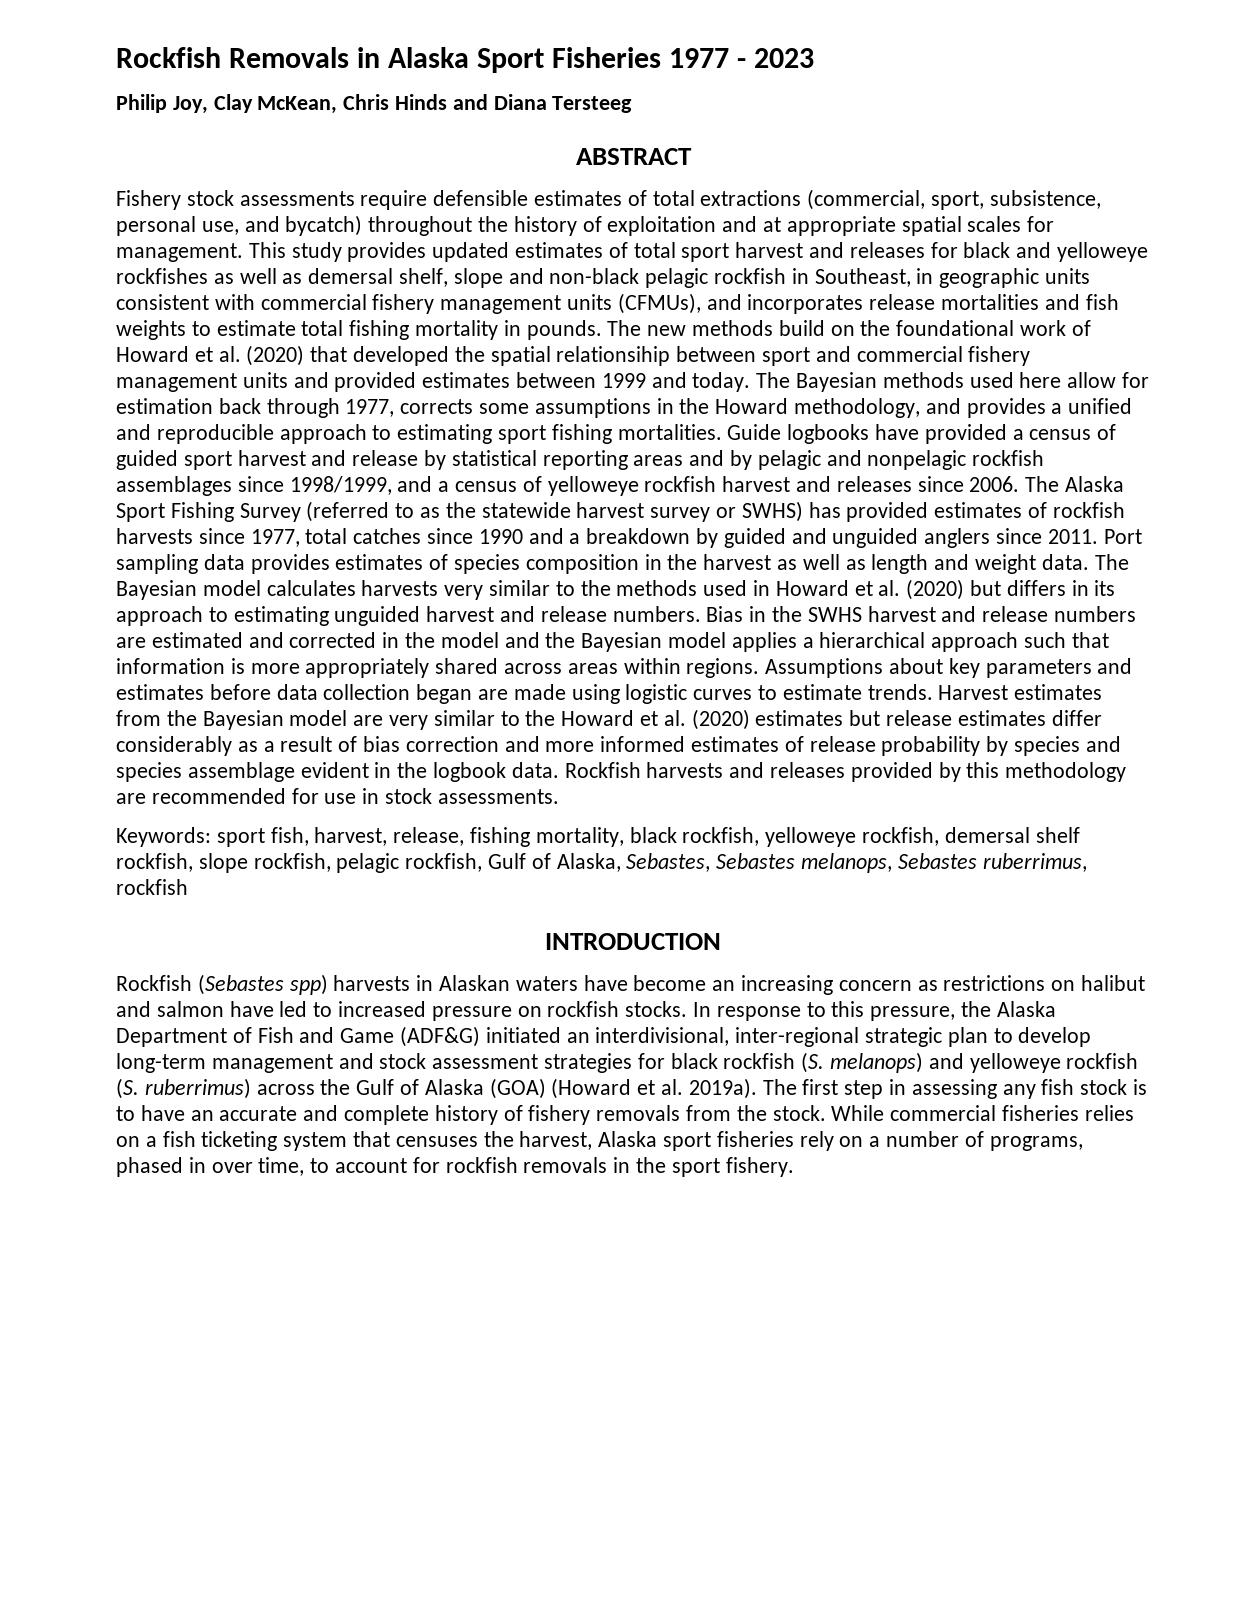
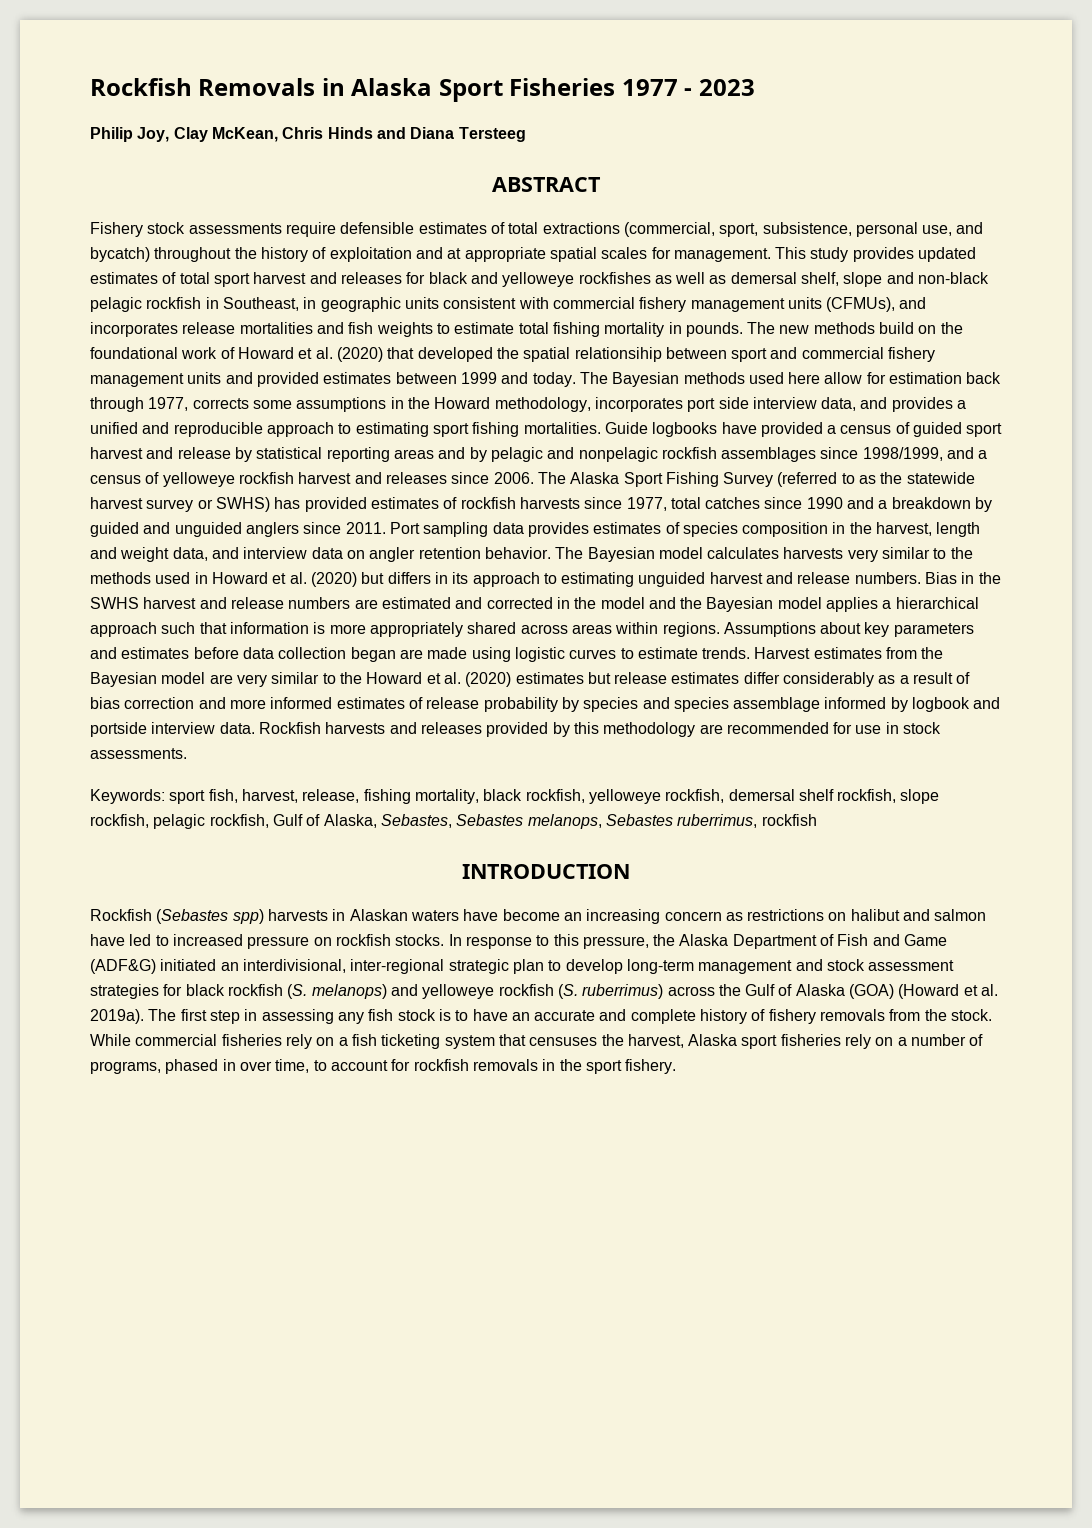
(921, 408) none -> [594,397,857,412] incorporates port side interview data,
[703,554,1089,574] harvest as well as length and weight data. -> [876,522,981,537] [90,547,551,562] harvest, length and weight data, and interview data on angler retention behavior.
[300,762,507,782] evident in the logbook -> [824,697,1001,712] [90,722,216,737] informed by logbook and portside interview
[1084,1105,1134,1121] relies -> [285,1034,312,1049] rely

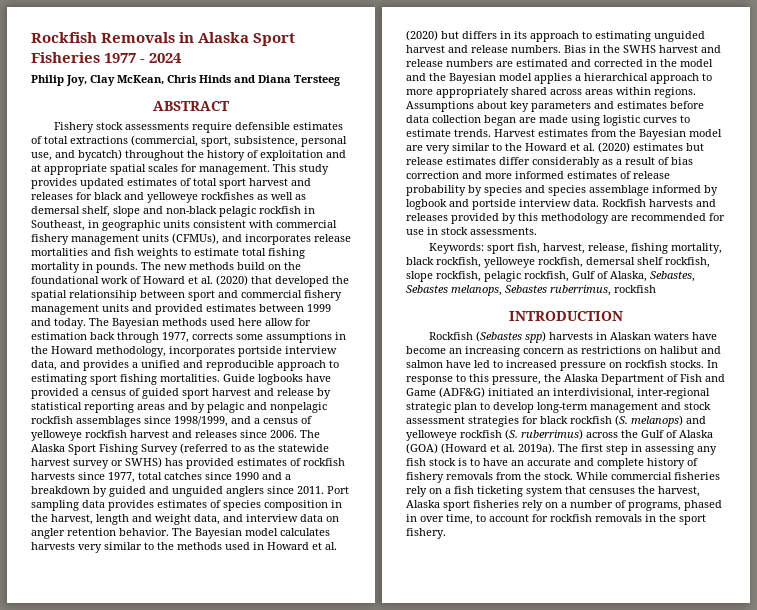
[698,79,755,96] 2023 -> [149,53,183,63] 2024
[687,397,749,412] port side -> [238,346,282,357] portside
[161,622,326,634] such that information is -> [702,73,712,81] to

